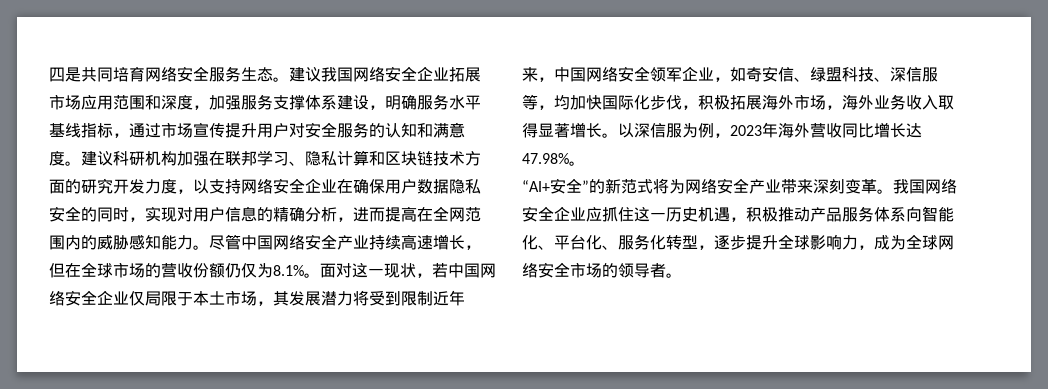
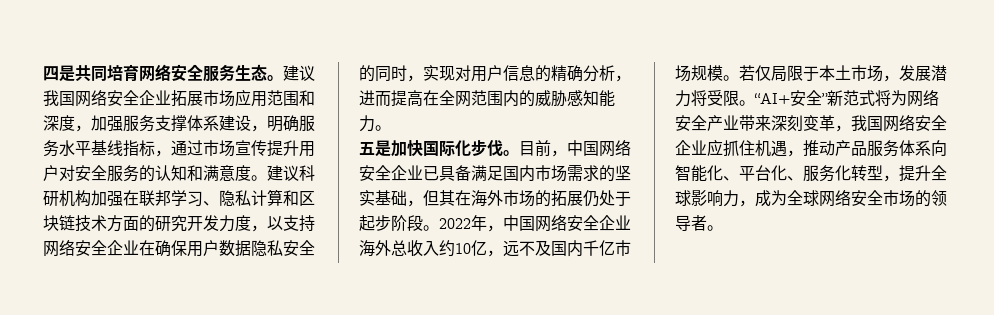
[209,234,481,250] [49,262,496,278] [49,290,129,306] 尽管中国网络安全产业持续高速增长，但在全球市场的营收份额仍仅为8.1%。面对这一现状，若中国网络安全企业 -> [359,139,631,157] [359,165,631,182] [359,190,631,207] [359,214,631,232] [359,240,631,257] [675,65,755,82] // 五是加快国际化步伐。目前，中国网络安全企业已具备满足国内市场需求的坚实基础，但其在海外市场的拓展仍处于起步阶段。2022年，中国网络安全企业海外总收入约10亿，远不及国内千亿市场规模。若
[273,291,289,306] 其 -> (899, 78) none
[385,290,465,306] [522,66,938,82] [522,94,954,110] [522,122,922,138] [522,153,585,166] 到限制近年来，中国网络安全领军企业，如奇安信、绿盟科技、深信服等，均加快国际化步伐，积极拓展海外市场，海外业务收入取得显著增长。以深信服为例，2023年海外营收同比增长达47.98%。 // -> [723,90,755,106] 限。
[589,179,605,194] 的 -> (828, 98) none
[877,189,893,194] 。 -> [835,125,851,132] ，
[634,207,778,222] 这一历史机遇，积极 -> [755,140,803,157] 机遇，
[714,235,746,250] 逐步 -> (899, 178) none

